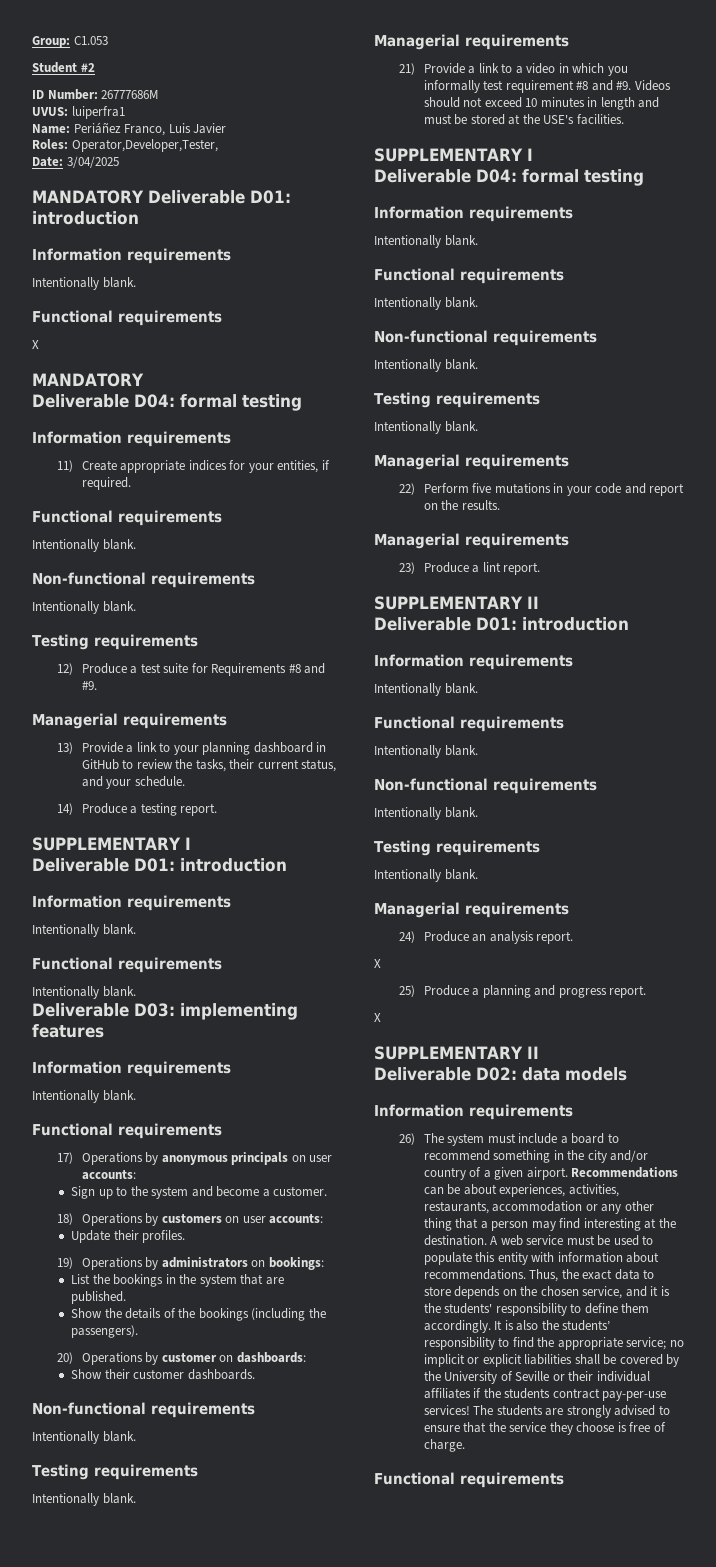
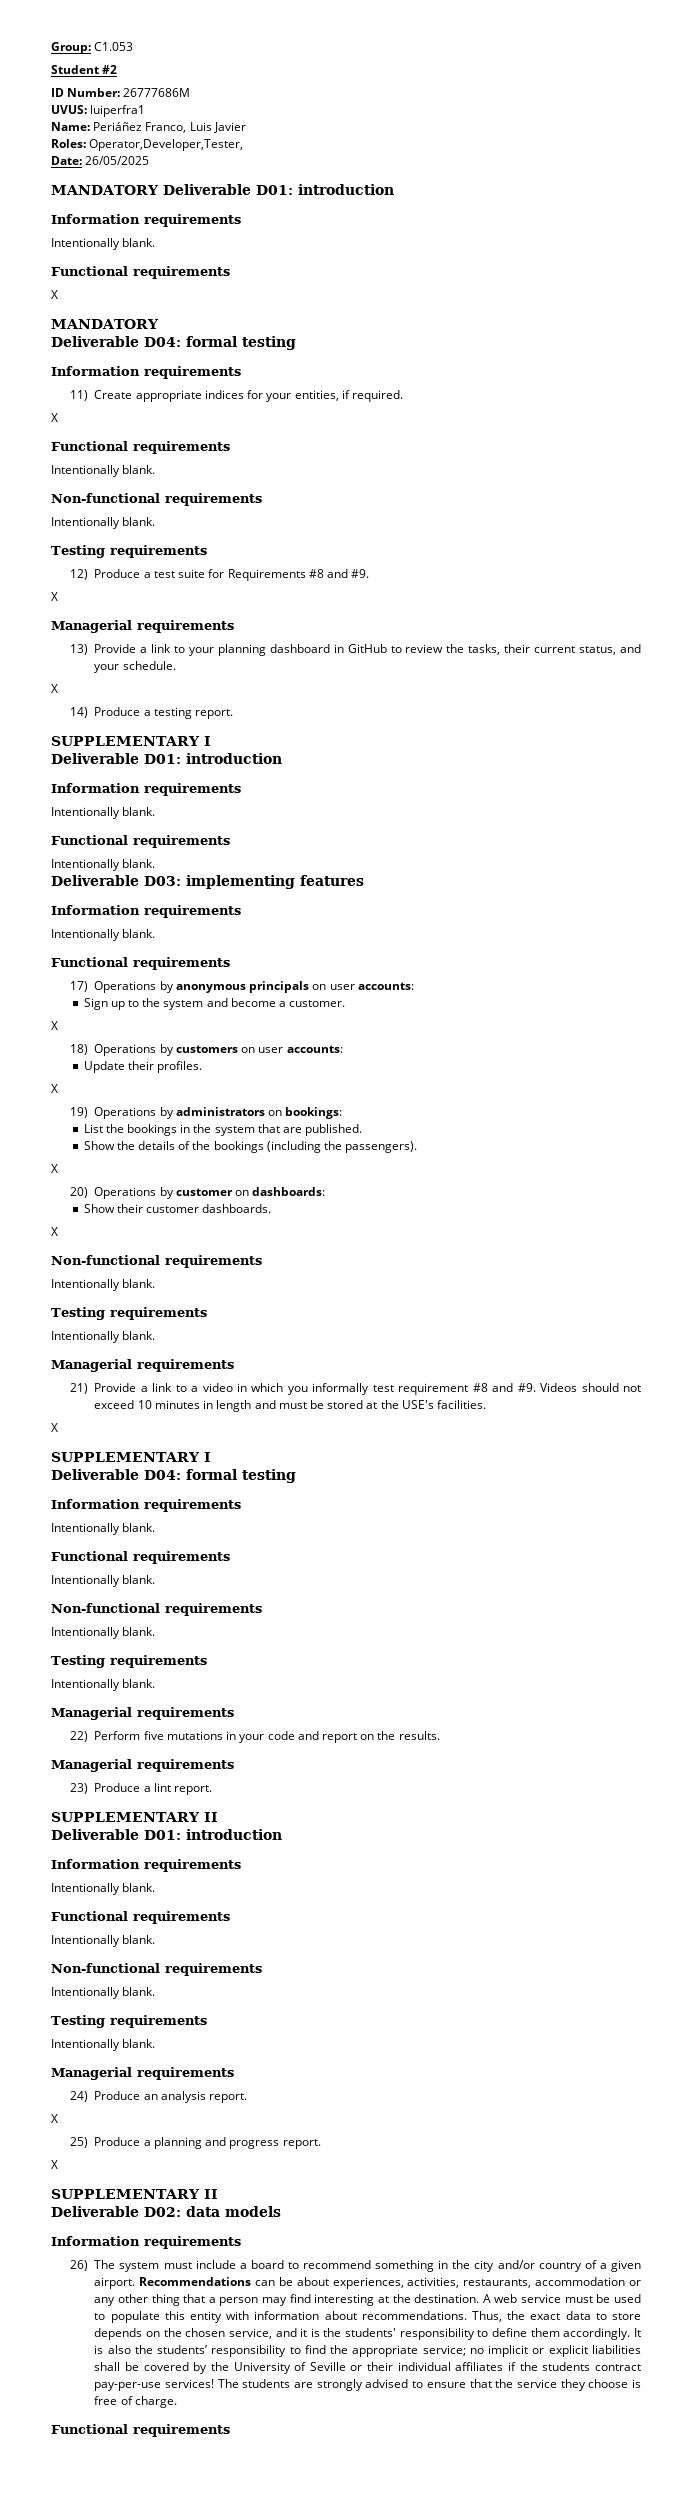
[66,156,119,168] 3/04/2025 -> [85,156,150,165] 26/05/2025
(131, 483) none -> [51,413,58,422] // X
(97, 685) none -> [51,592,58,601] // X
(185, 781) none -> [51,684,58,693] // X
(328, 1191) none -> [51,1021,58,1030] // X
(186, 1236) none -> [51,1084,58,1093] // X
(139, 1331) none -> [51,1164,58,1173] // X
(255, 1374) none -> [51,1227,58,1236] // X
(624, 119) none -> [51,1423,58,1432] // X

